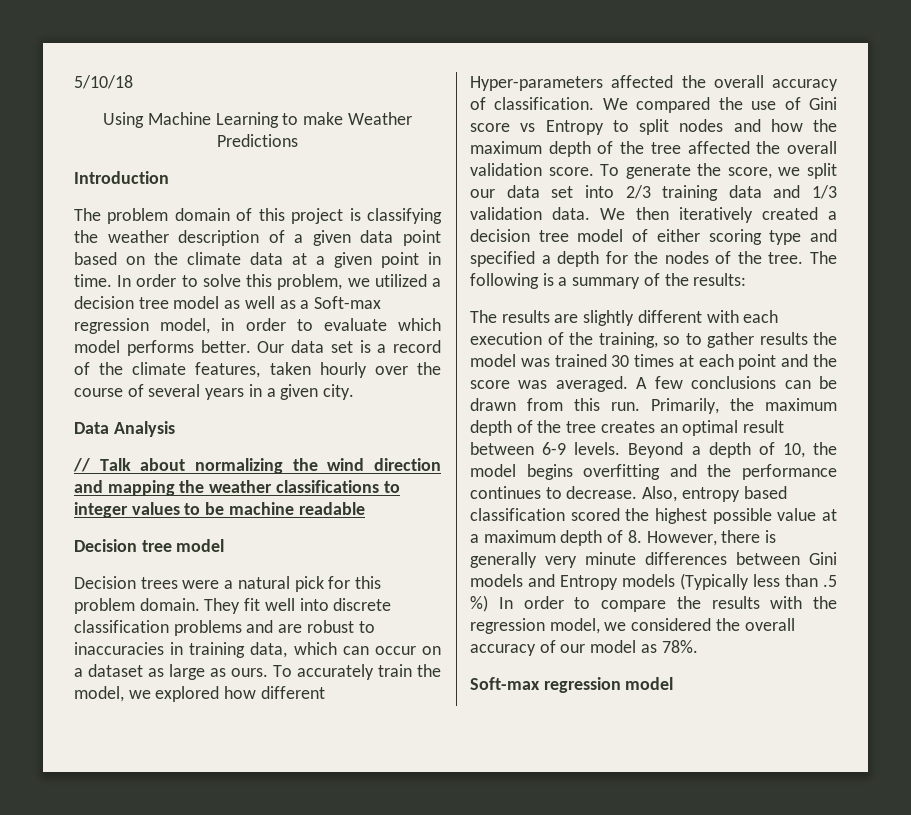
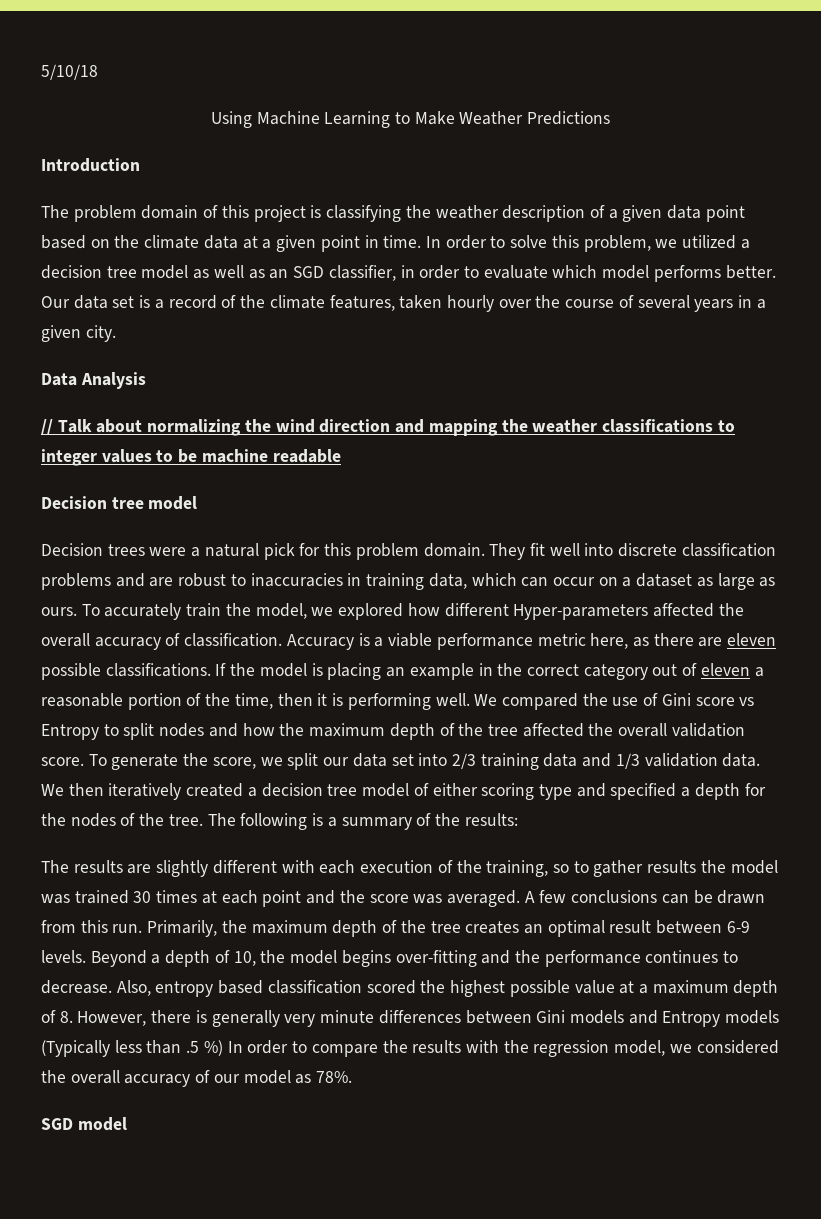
[303,112,344,125] make -> [414,111,455,125] Make
[300,296,382,309] [74,318,211,334] a Soft-max regression model, -> [269,265,396,281] an SGD classifier,
(595, 103) none -> [286,633,777,650] [41,663,764,680] [41,693,470,710] Accuracy is a viable performance metric here, as there are eleven possible classifications. If the model is placing an example in the correct category out of eleven a reasonable portion of the time, then it is performing well.
[583,464,661,480] overfitting -> [395,950,477,967] over-fitting
[470,677,621,693] Soft-max regression -> [41,1118,73,1130] SGD

